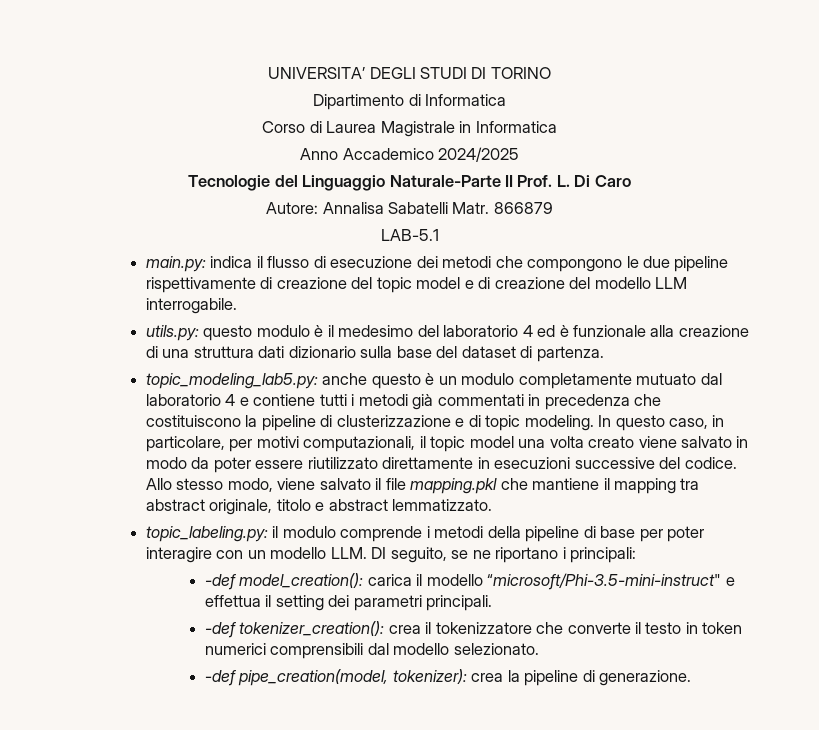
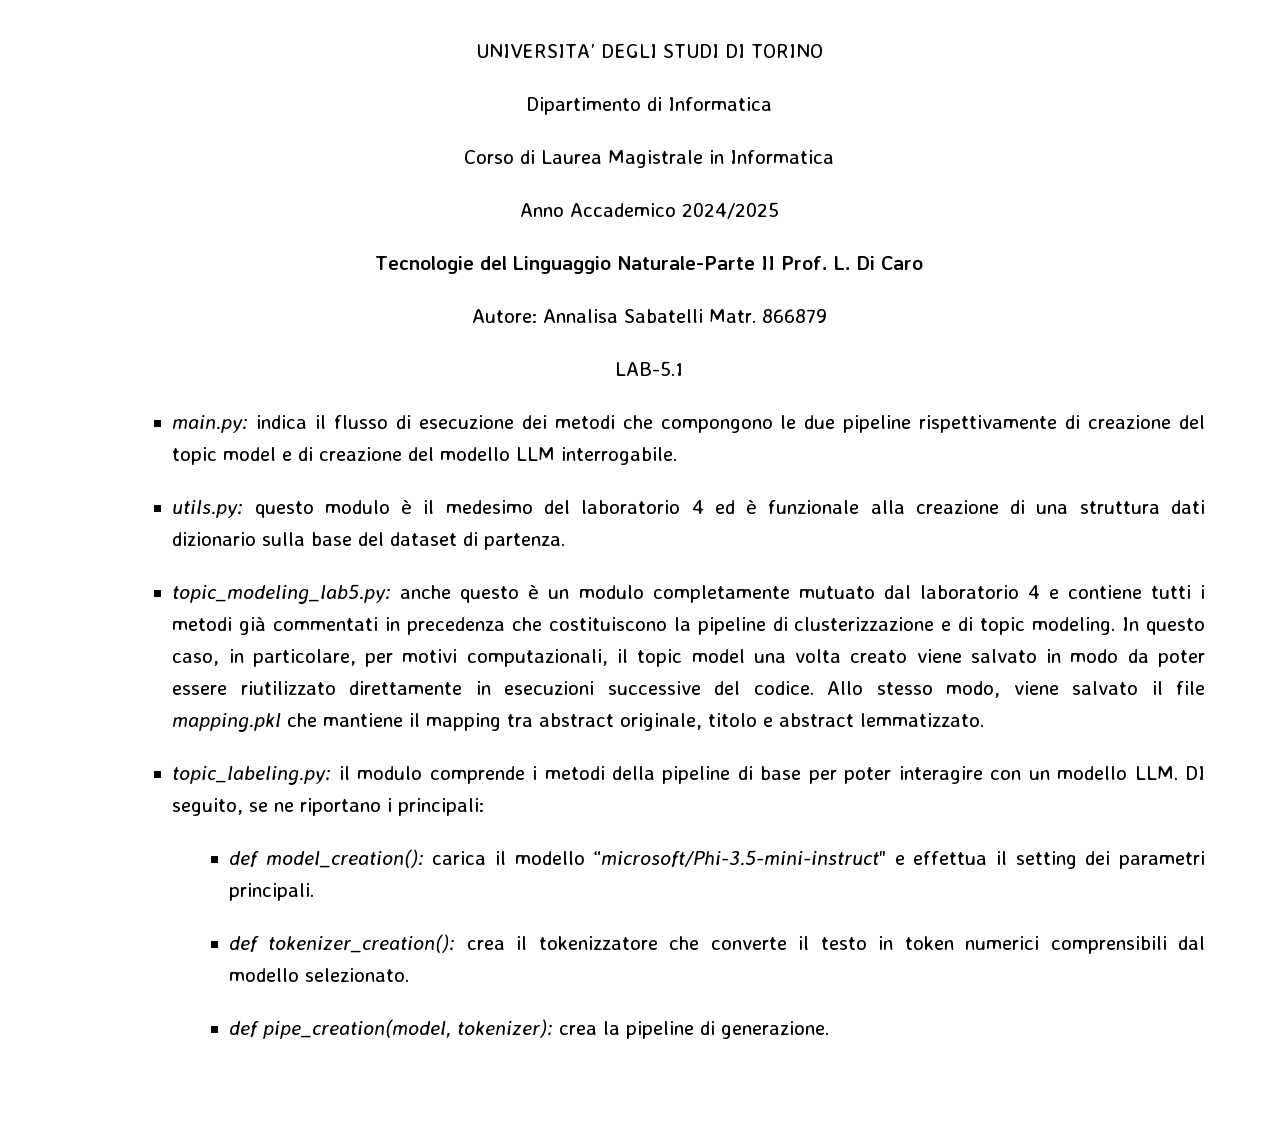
[204,574,236,590] -def -> [228,851,259,867] def
[204,622,236,638] -def -> [228,936,259,952] def
[204,670,236,686] -def -> [228,1021,259,1037] def

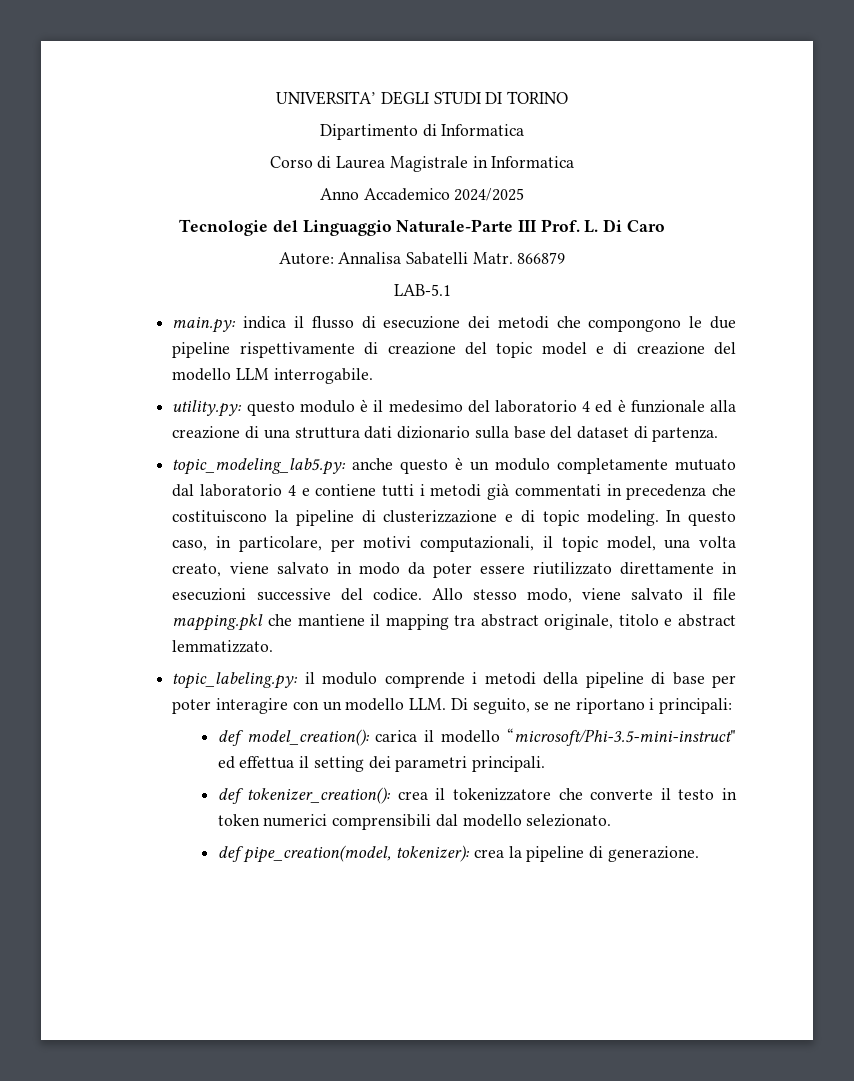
[760,256,775,270] II -> [518,220,537,232] III
[172,500,244,518] utils.py: -> [172,400,243,417] utility.py:
[691,649,745,663] model -> [606,536,656,551] model,
[850,650,908,663] creato -> [172,563,222,577] creato,
[1184,766,1205,780] DI -> [450,698,468,710] Di
[894,855,905,865] e -> [217,756,235,769] ed

